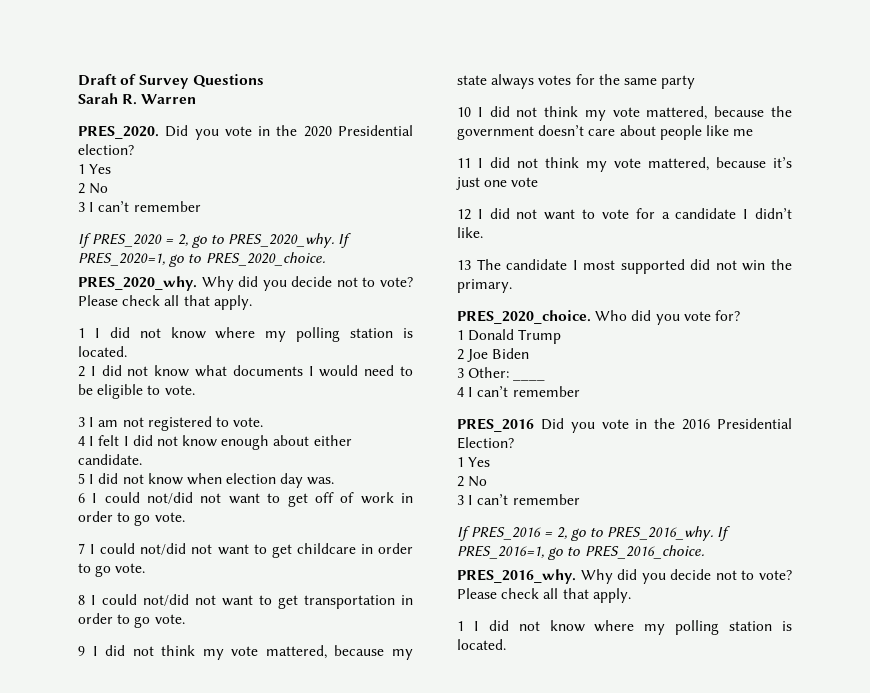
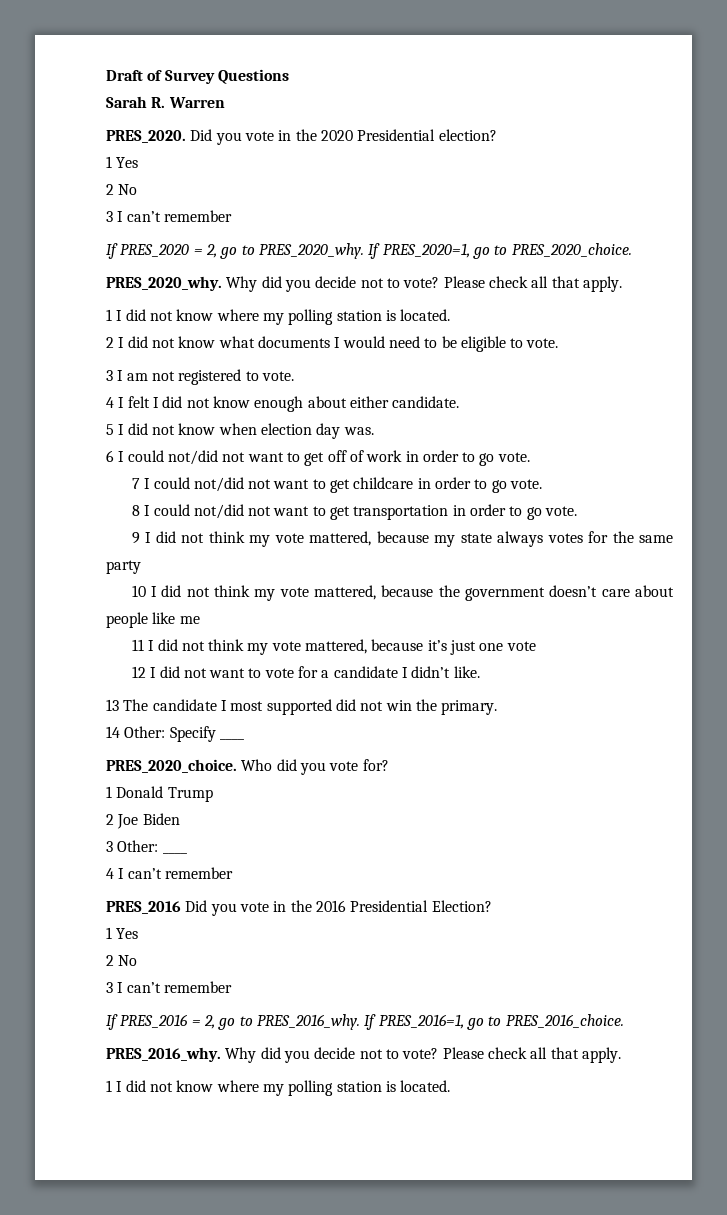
(512, 286) none -> [106,726,244,742] // 14 Other: Specify ____

